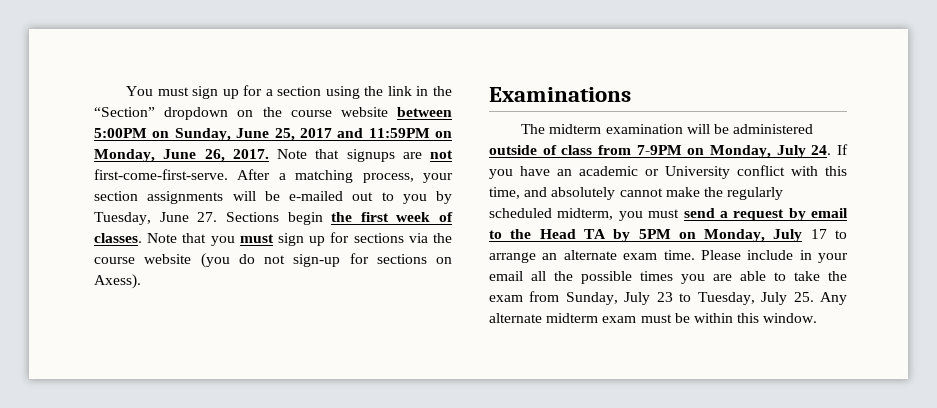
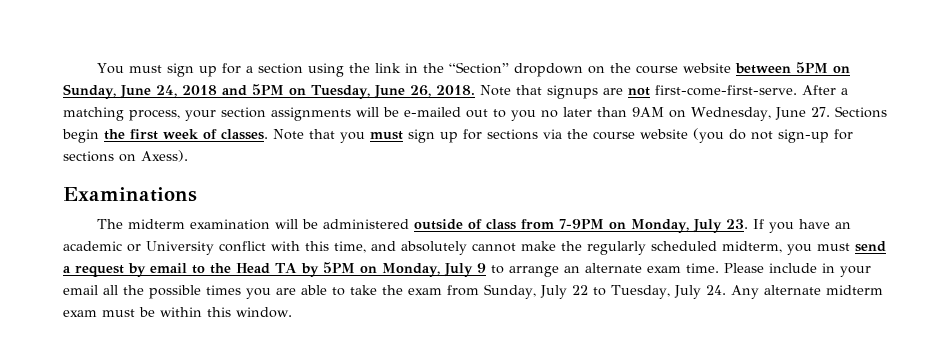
[94,128,147,138] 5:00PM -> [795,62,828,73] 5PM
[274,128,452,141] [94,149,155,162] 25, 2017 and 11:59PM on Monday, -> [155,84,370,99] 24, 2018 and 5PM on Tuesday,
[232,149,269,159] 2017. -> [435,85,475,95] 2018.
[436,191,452,204] [94,212,151,225] by Tuesday, -> [541,107,771,121] no later than 9AM on Wednesday,
[811,145,832,155] 24. -> [725,219,748,229] 23.
[810,229,827,239] 17 -> [476,263,486,273] 9
[656,292,673,302] 23 -> [571,285,588,295] 22
[793,292,814,302] 25. -> [705,285,726,295] 24.

